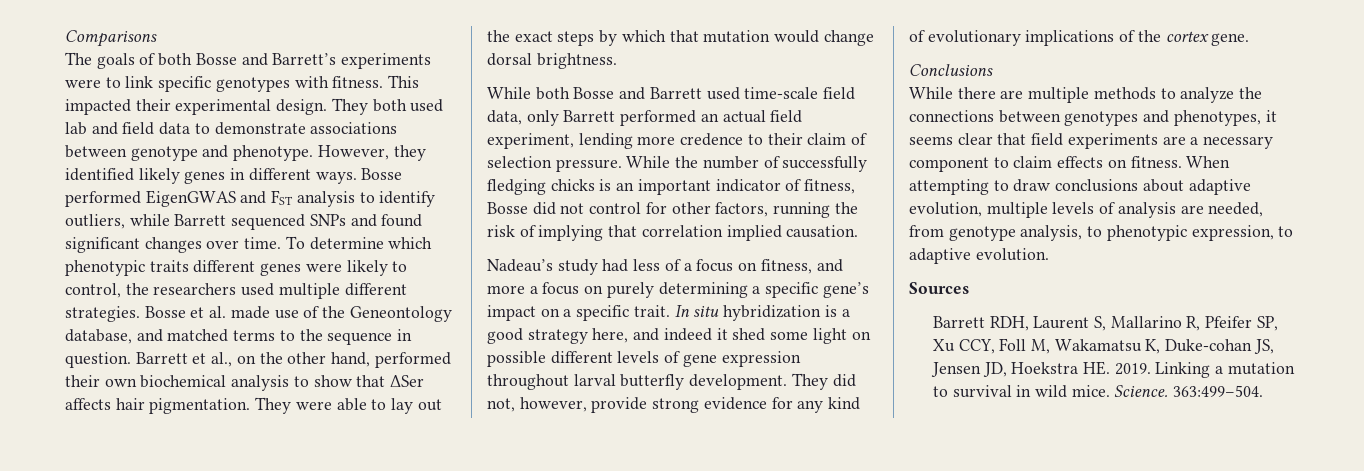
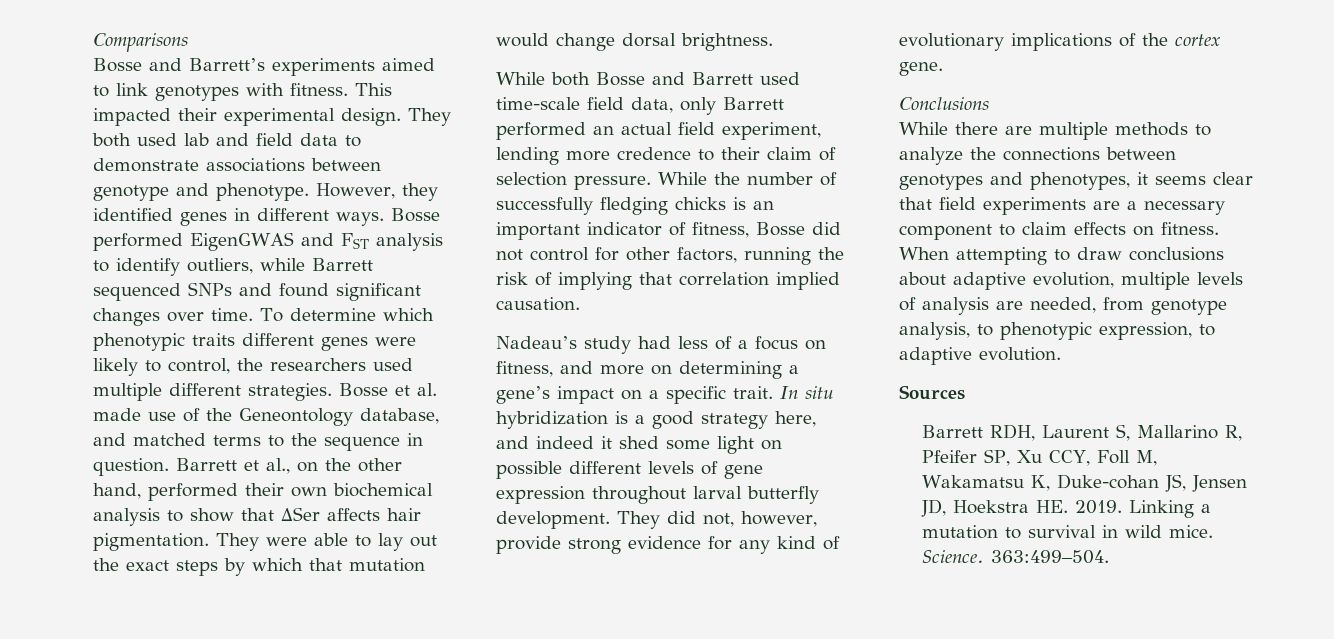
[65,52,193,69] The goals of both -> (188, 42) none
[65,79,101,88] were -> [382,58,435,71] aimed
[158,76,212,92] specific -> (148, 89) none
[138,168,180,184] likely -> (173, 214) none
[529,282,654,298] a focus on purely -> [651,365,672,375] on
[765,282,819,298] specific -> (799, 369) none

